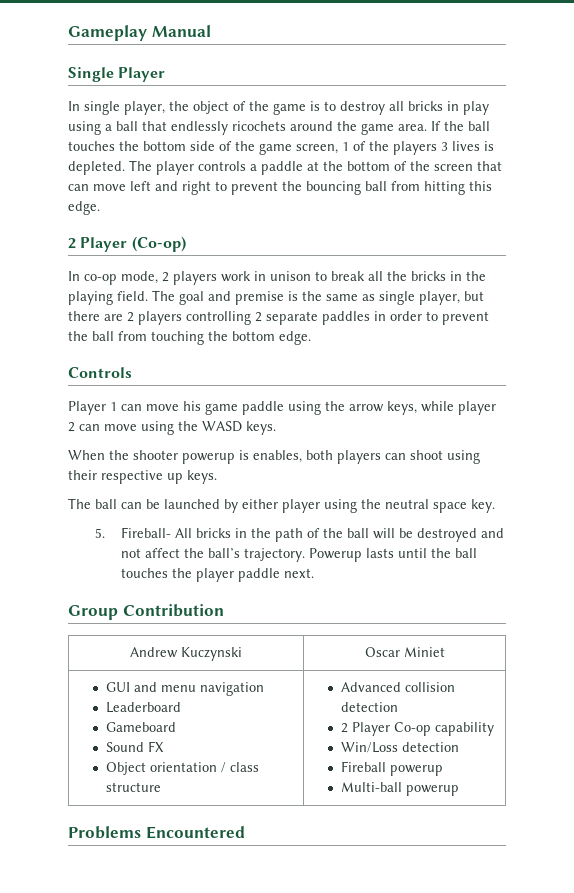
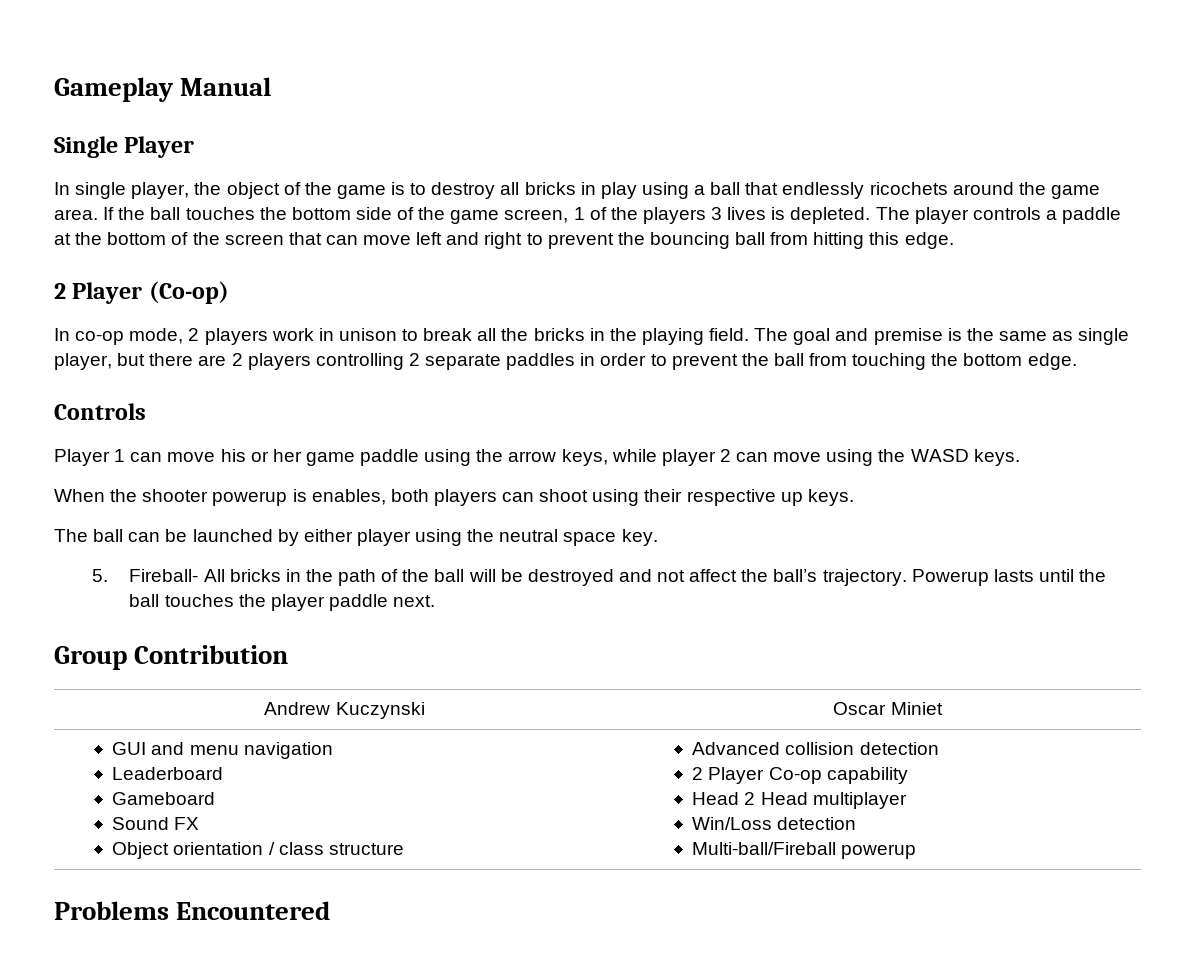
(201, 406) none -> [250,449,302,462] or her
(495, 729) none -> [692,792,907,809] // Head 2 Head multiplayer
[341,761,444,776] [341,782,403,792] Fireball powerup // Multi-ball -> [692,842,837,855] Multi-ball/Fireball

